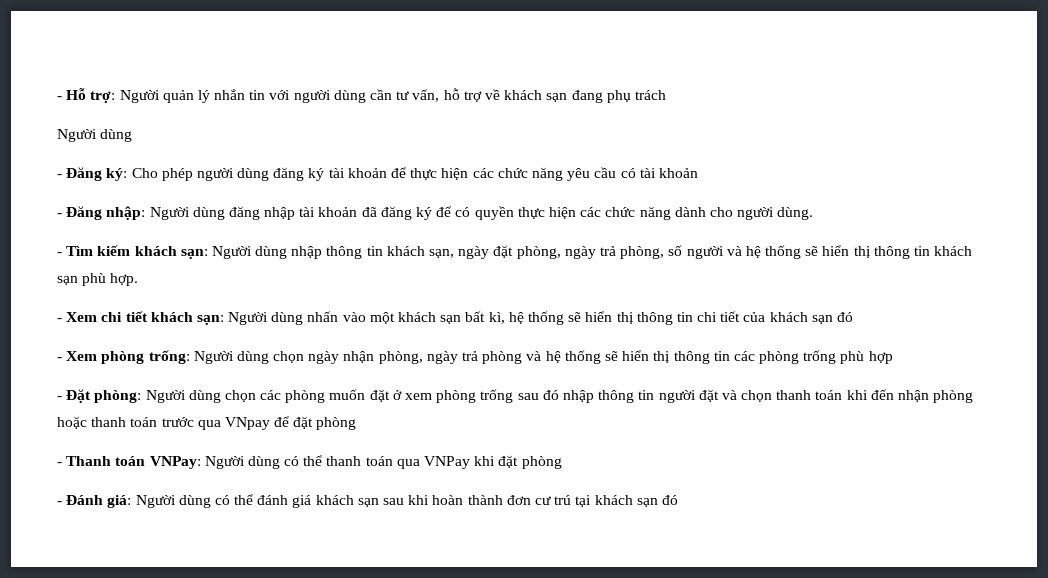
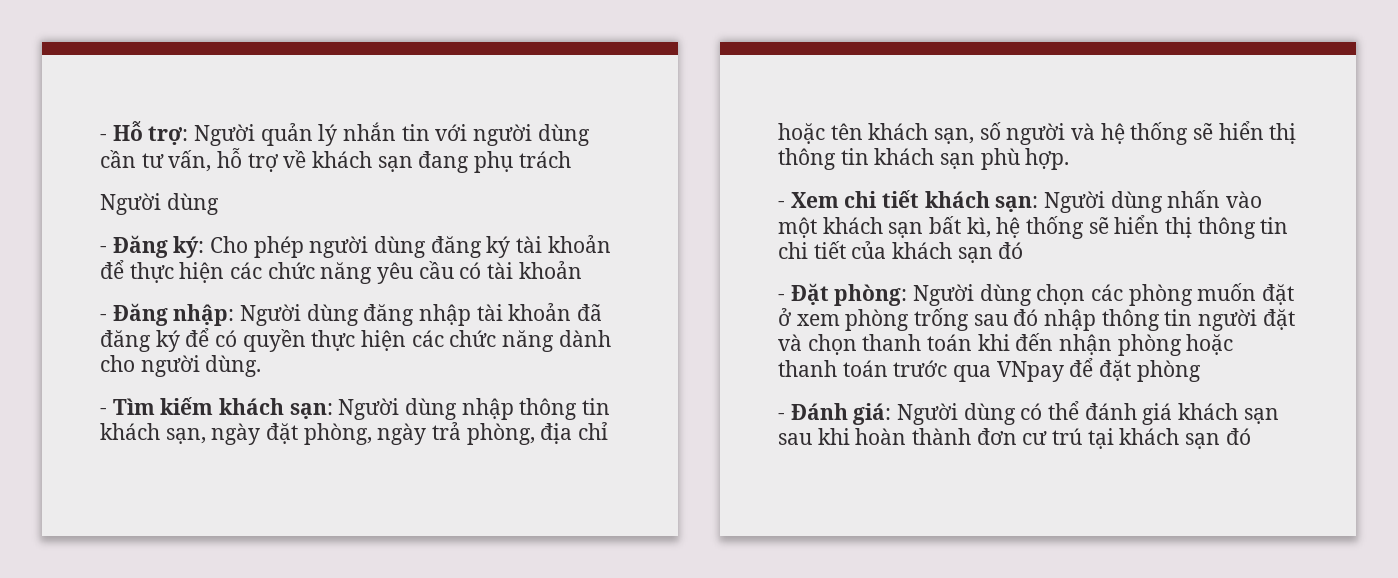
(665, 252) none -> [540,422,609,444] [778,123,975,144] địa chỉ hoặc tên khách sạn,
[57,350,893,364] // - Xem phòng trống: Người dùng chọn ngày nhận phòng, ngày trả phòng và hệ thống sẽ hiển thị thông tin các phòng trống phù hợp -> (1024, 250) none
[57,455,562,469] // - Thanh toán VNPay: Người dùng có thể thanh toán qua VNPay khi đặt phòng -> (1201, 371) none

